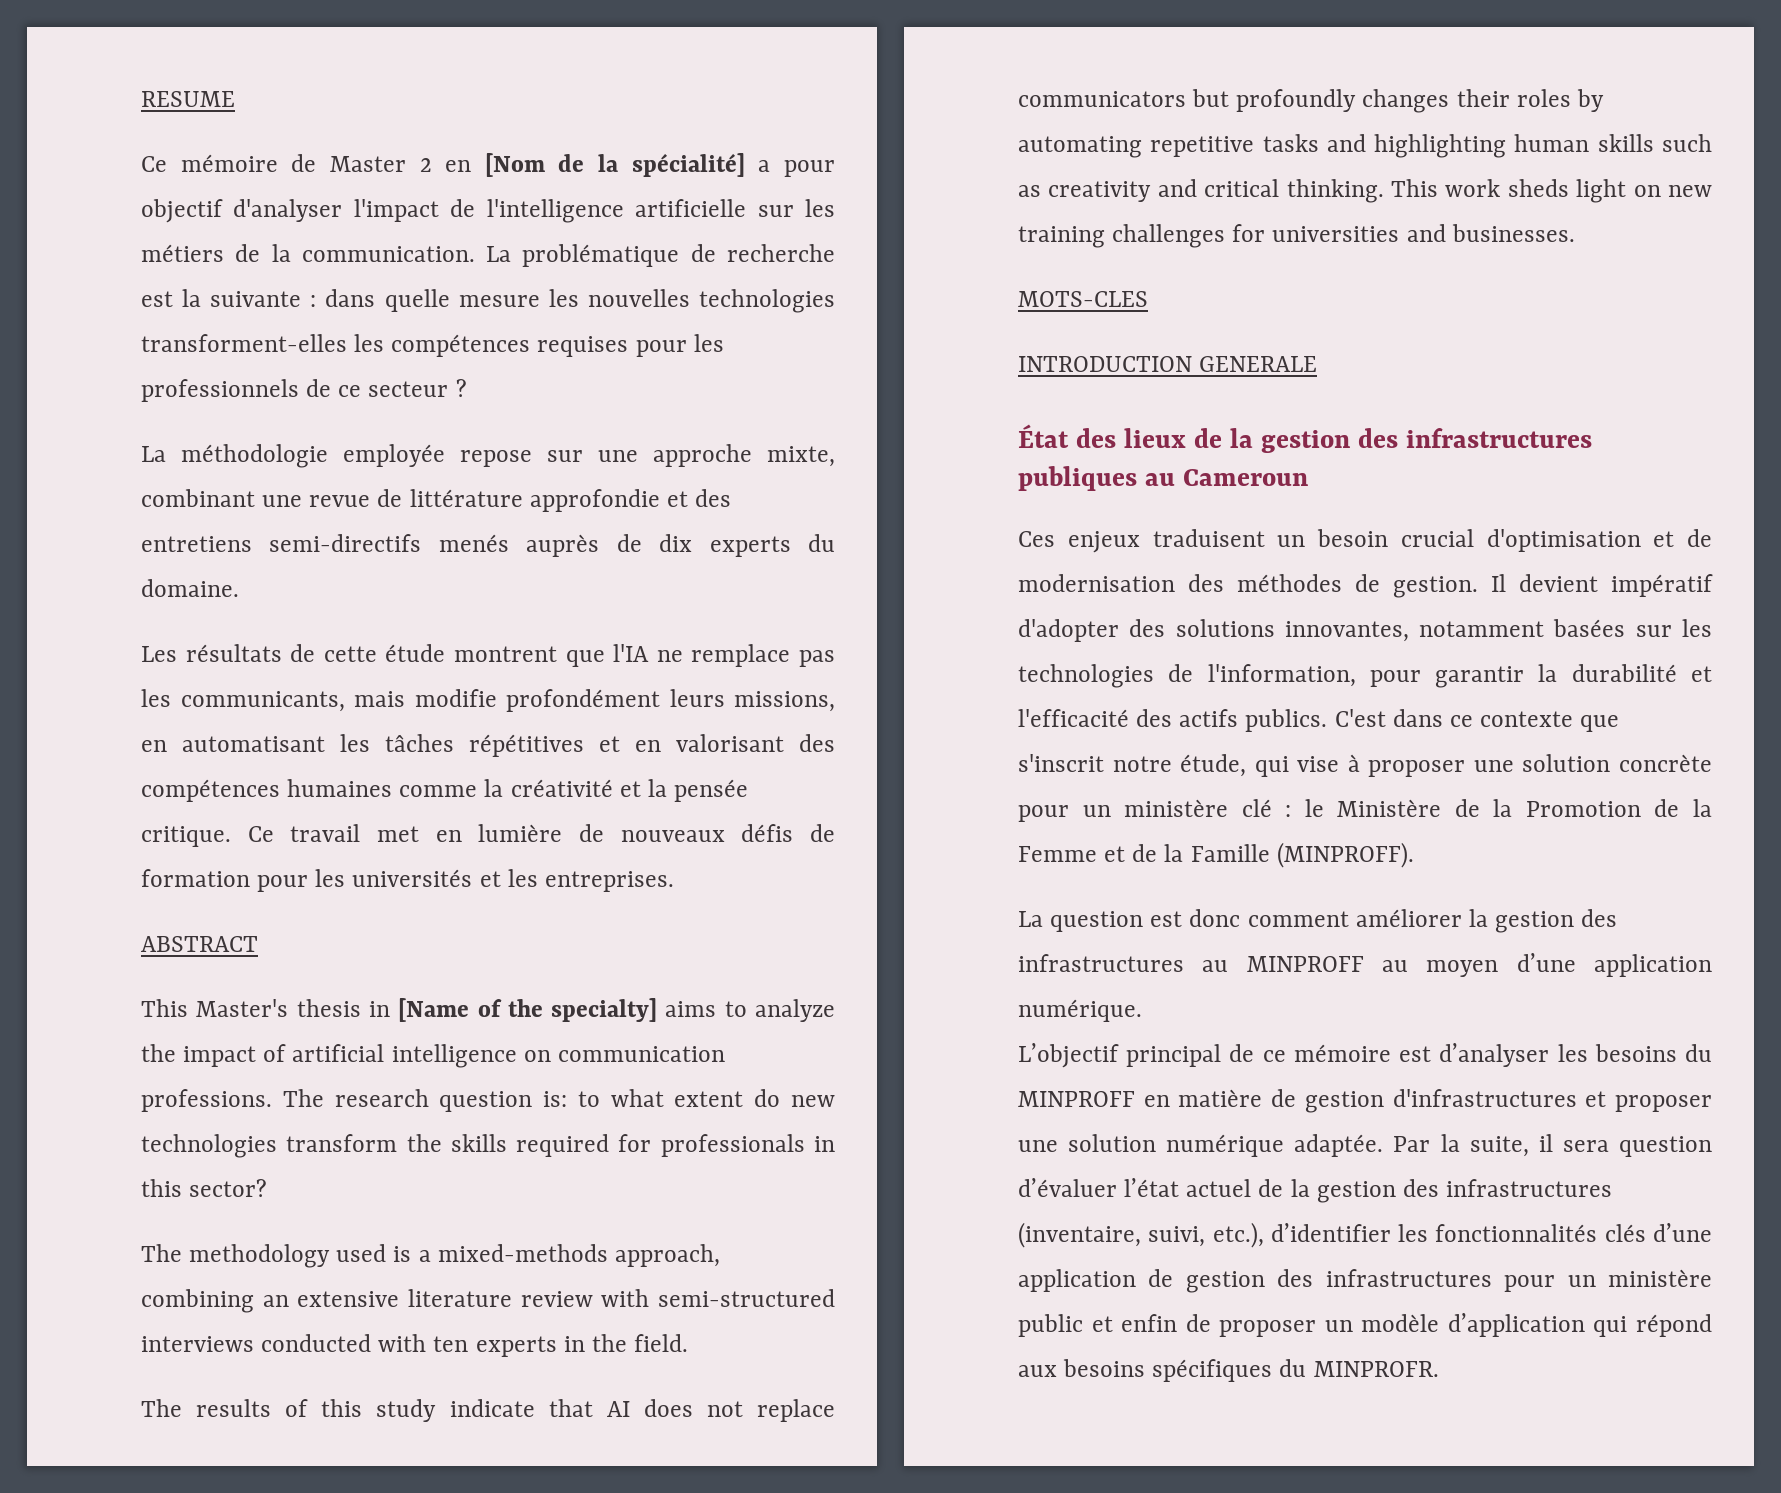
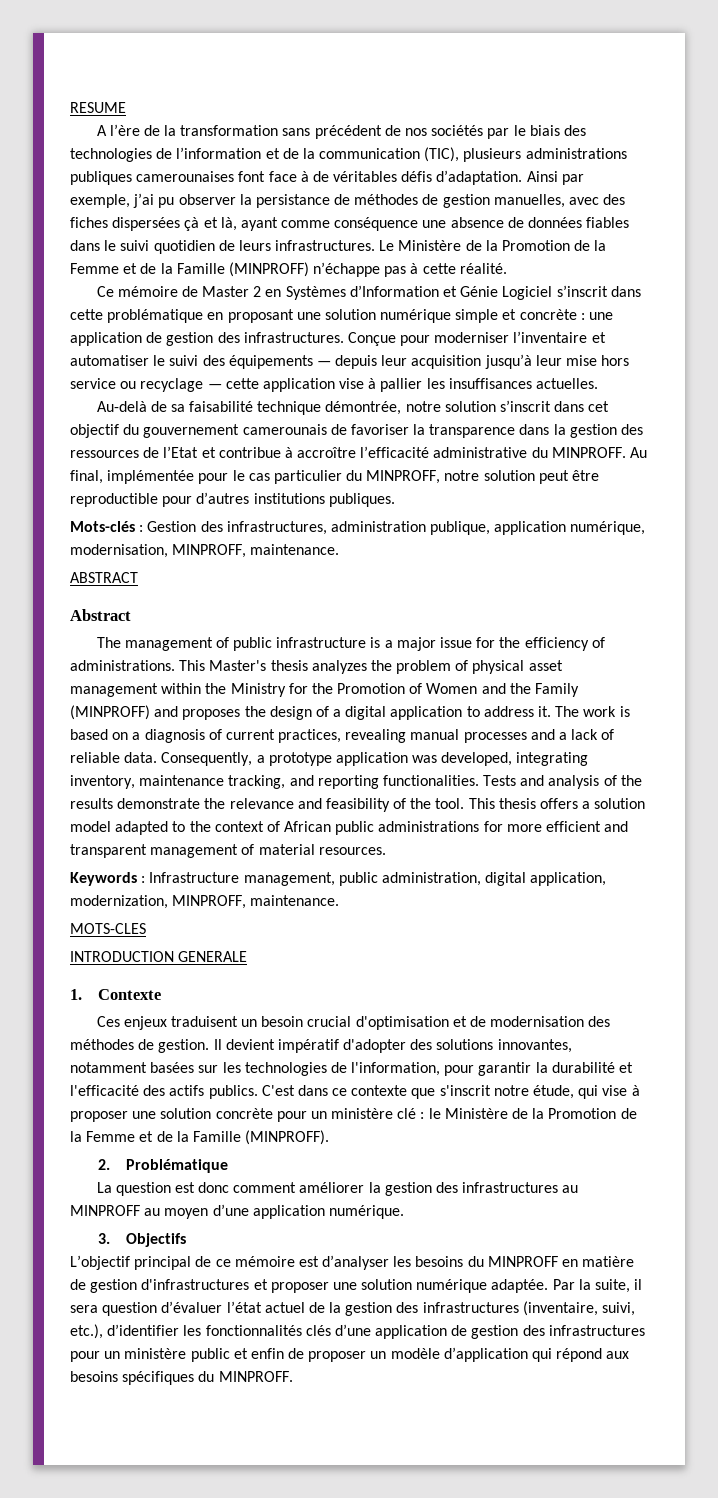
(235, 99) none -> [96,124,586,139] [70,147,627,162] [70,170,584,185] [70,193,626,208] [70,217,630,231] [70,240,607,254] [70,262,507,277] // A l’ère de la transformation sans précédent de nos sociétés par le biais des technologies de l’information et de la communication (TIC), plusieurs administrations publiques camerounaises font face à de véritables défis d’adaptation. Ainsi par exemple, j’ai pu observer la persistance de méthodes de gestion manuelles, avec des fiches dispersées çà et là, ayant comme conséquence une absence de données fiables dans le suivi quotidien de leurs infrastructures. Le Ministère de la Promotion de la Femme et de la Famille (MINPROFF) n’échappe pas à cette réalité.
[484,153,835,177] [141,199,835,223] [141,244,835,267] [141,289,835,313] [141,334,724,357] [141,379,467,402] [141,444,835,468] [141,489,732,512] [141,534,836,557] [141,579,239,597] [141,644,836,667] [141,689,835,712] [141,734,835,757] [141,779,749,802] [141,824,835,847] [141,869,674,892] [141,936,258,952] [141,998,835,1022] [141,1044,725,1068] [141,1089,836,1112] [141,1134,835,1158] [141,1179,268,1197] [141,1244,720,1268] [141,1289,835,1313] [141,1334,689,1357] [141,1399,836,1422] [1018,89,1604,113] [1018,134,1712,158] [1018,179,1712,203] [1018,224,1575,248] [1018,291,1148,307] [1018,356,1318,372] [1018,424,1592,453] [1018,466,1308,491] [Nom de la spécialité] a pour objectif d'analyser l'impact de l'intelligence artificielle sur les métiers de la communication. La problématique de recherche est la suivante : dans quelle mesure les nouvelles technologies transforment-elles les compétences requises pour les professionnels de ce secteur ? // La méthodologie employée repose sur une approche mixte, combinant une revue de littérature approfondie et des entretiens semi-directifs menés auprès de dix experts du domaine. // Les résultats de cette étude montrent que l'IA ne remplace pas les communicants, mais modifie profondément leurs missions, en automatisant les tâches répétitives et en valorisant des compétences humaines comme la créativité et la pensée critique. Ce travail met en lumière de nouveaux défis de formation pour les universités et les entreprises. // ABSTRACT // This Master's thesis in [Name of the specialty] aims to analyze the impact of artificial intelligence on communication professions. The research question is: to what extent do new technologies transform the skills required for professionals in this sector? // The methodology used is a mixed-methods approach, combining an extensive literature review with semi-structured interviews conducted with ten experts in the field. // The results of this study indicate that AI does not replace communicators but profoundly changes their roles by automating repetitive tasks and highlighting human skills such as creativity and critical thinking. This work sheds light on new training challenges for universities and businesses. // MOTS-CLES // INTRODUCTION GENERALE // État des lieux de la gestion des infrastructures publiques au Cameroun -> [285,285,641,300] [70,309,614,323] [70,331,606,346] [70,354,630,369] [70,378,599,392] [96,400,610,415] [70,424,644,438] [70,446,648,458] [70,470,600,484] [70,492,395,507] [70,521,646,535] [70,544,340,558] [70,572,138,583] [70,609,131,621] [96,637,605,651] [70,660,563,674] [70,683,580,697] [70,705,630,720] [70,729,615,743] [70,752,589,766] [70,775,642,789] [70,798,646,812] [70,821,629,835] [70,844,386,858] [70,872,607,886] [70,895,340,909] [70,923,146,934] [70,951,248,962] [70,989,161,1000] Systèmes d’Information et Génie Logiciel s’inscrit dans cette problématique en proposant une solution numérique simple et concrète : une application de gestion des infrastructures. Conçue pour moderniser l’inventaire et automatiser le suivi des équipements — depuis leur acquisition jusqu’à leur mise hors service ou recyclage — cette application vise à pallier les insuffisances actuelles. // Au-delà de sa faisabilité technique démontrée, notre solution s’inscrit dans cet objectif du gouvernement camerounais de favoriser la transparence dans la gestion des ressources de l’Etat et contribue à accroître l’efficacité administrative du MINPROFF. Au final, implémentée pour le cas particulier du MINPROFF, notre solution peut être reproductible pour d’autres institutions publiques. // Mots-clés : Gestion des infrastructures, administration publique, application numérique, modernisation, MINPROFF, maintenance. // ABSTRACT // Abstract // The management of public infrastructure is a major issue for the efficiency of administrations. This Master's thesis analyzes the problem of physical asset management within the Ministry for the Promotion of Women and the Family (MINPROFF) and proposes the design of a digital application to address it. The work is based on a diagnosis of current practices, revealing manual processes and a lack of reliable data. Consequently, a prototype application was developed, integrating inventory, maintenance tracking, and reporting functionalities. Tests and analysis of the results demonstrate the relevance and feasibility of the tool. This thesis offers a solution model adapted to the context of African public administrations for more efficient and transparent management of material resources. // Keywords : Infrastructure management, public administration, digital application, modernization, MINPROFF, maintenance. // MOTS-CLES // INTRODUCTION GENERALE // 1. Contexte
(1414, 855) none -> [97,1159,228,1173] // 2. Problématique
(1142, 1010) none -> [97,1233,186,1247] // 3. Objectifs
[1313,1361,1439,1377] MINPROFR. -> [218,1371,293,1382] MINPROFF.

